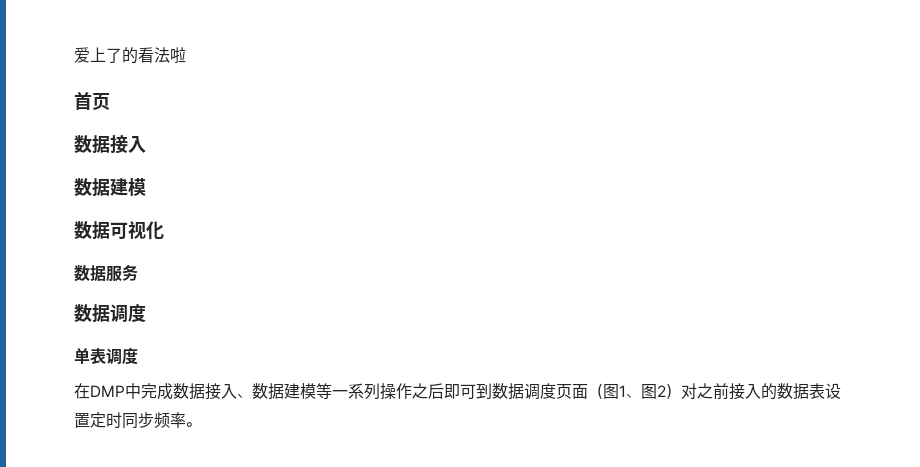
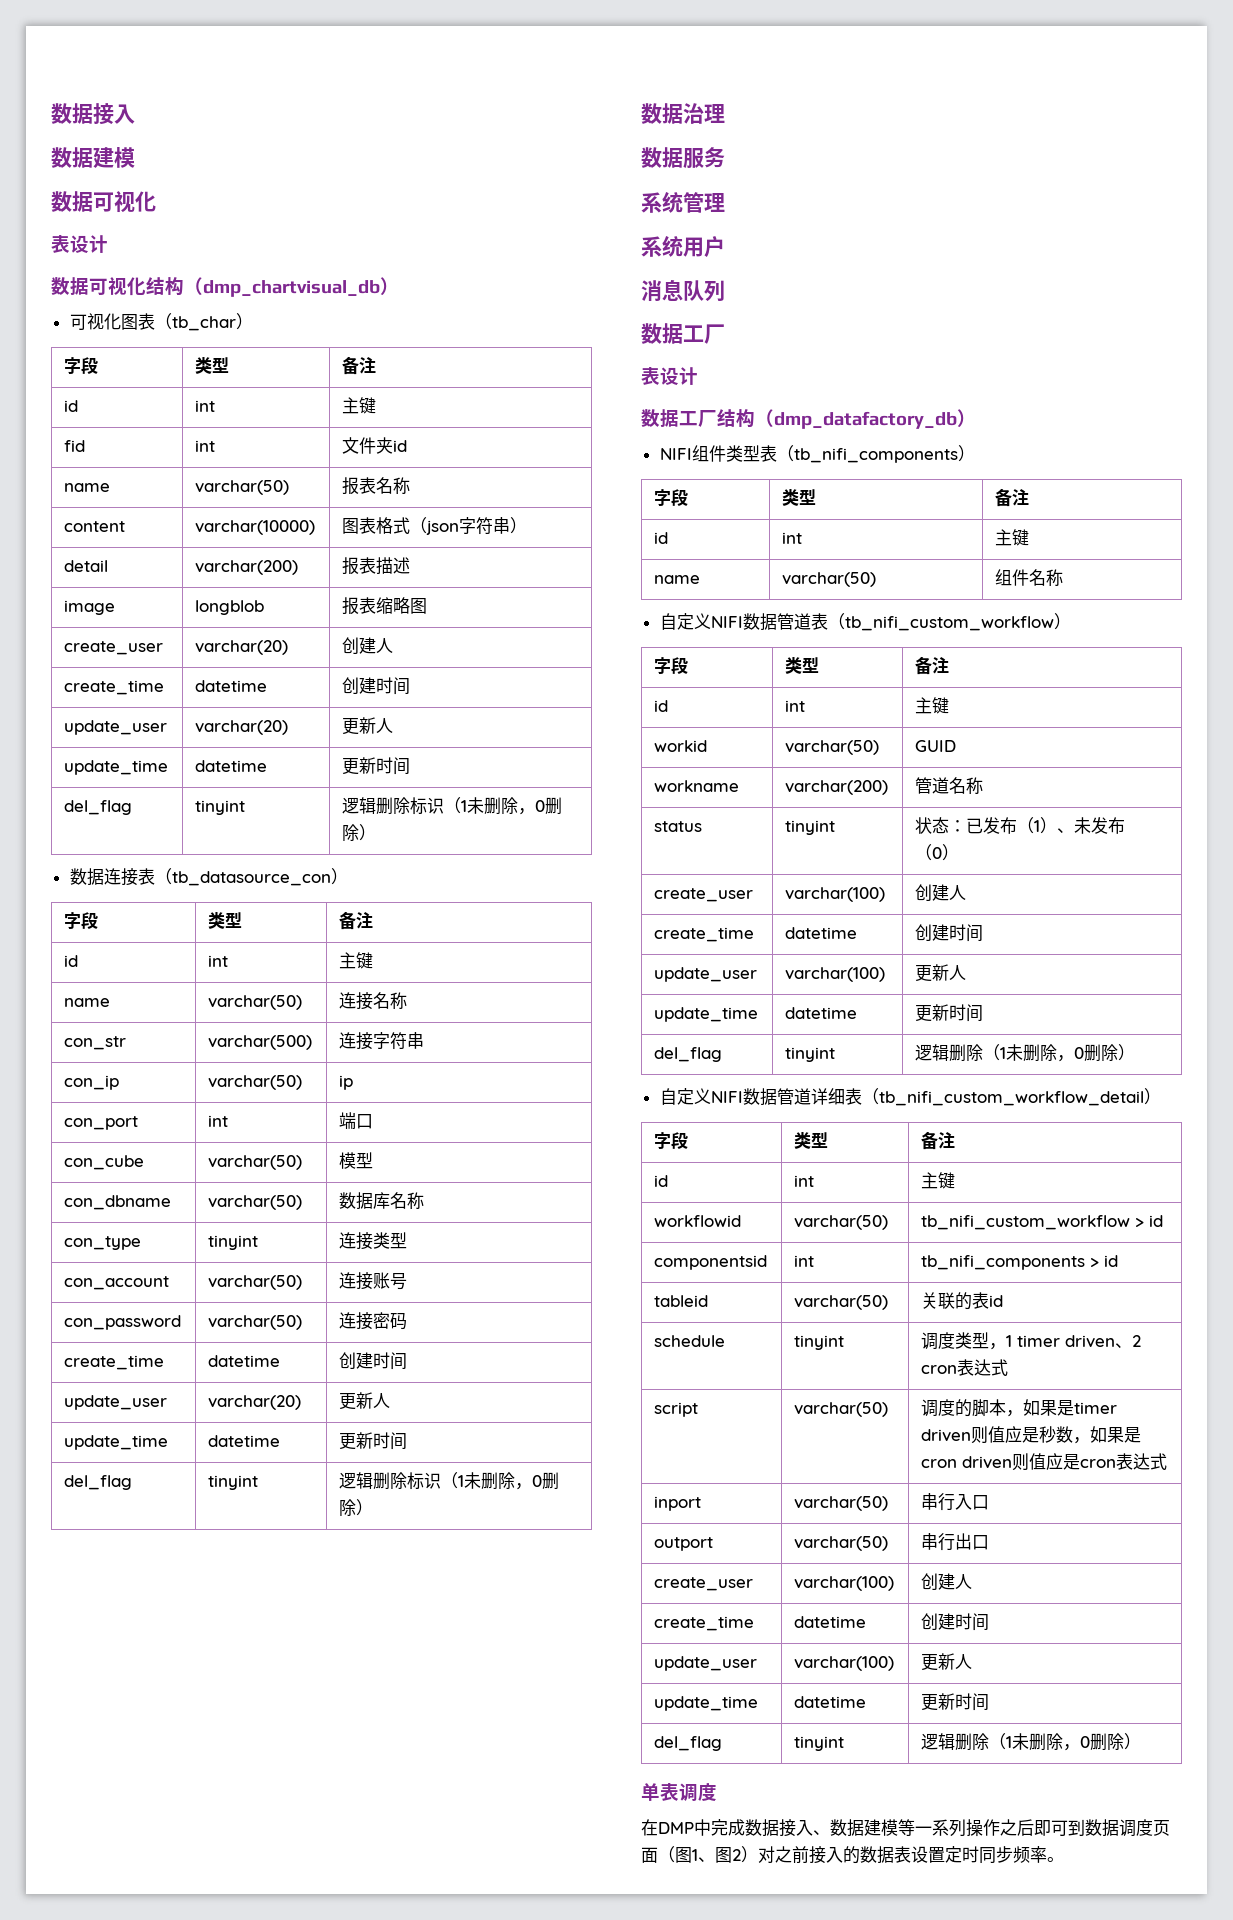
[74,47,186,64] [74,92,110,110] 爱上了的看法啦 // 首页 // -> (51, 113) none
[74,264,138,282] [74,304,146,322] 数据服务 // 数据调度 -> [51,235,108,253] [51,277,399,297] [69,313,253,331] [64,357,99,374] [195,357,230,374] [342,356,377,375] [64,400,79,412] [195,400,216,412] [342,397,377,414] [64,440,86,452] [195,440,216,452] [342,437,408,454] [64,483,111,492] [195,480,290,495] [342,477,411,495] [64,521,126,532] [195,520,316,535] [342,517,528,535] [64,560,109,572] [195,560,299,575] [342,557,411,575] [64,600,116,615] [195,600,265,615] [342,597,428,615] [64,641,164,655] [195,640,289,655] [342,637,394,655] [64,680,165,695] [195,680,268,692] [342,677,411,695] [64,720,168,735] [195,720,289,735] [342,717,394,735] [64,760,169,775] [195,760,268,772] [342,757,411,775] [64,800,133,815] [195,800,246,815] [342,797,563,815] [342,824,377,841] [69,868,348,886] [64,912,99,929] [208,912,243,929] [339,911,374,930] [64,955,79,967] [208,955,229,967] [339,952,374,969] [64,998,111,1007] [208,995,303,1010] [339,992,408,1010] [64,1036,127,1050] [208,1035,313,1050] [339,1032,425,1050] [64,1075,120,1090] [208,1075,303,1090] [339,1075,354,1090] [64,1116,139,1130] [208,1115,229,1127] [339,1112,374,1129] [64,1155,145,1170] [208,1155,303,1170] [339,1152,374,1169] [64,1195,172,1210] [208,1195,303,1210] [339,1192,425,1210] [64,1236,142,1250] [208,1235,259,1250] [339,1232,408,1250] [64,1276,170,1290] [208,1275,303,1290] [339,1272,408,1290] [64,1315,182,1330] [208,1315,303,1330] [339,1312,408,1330] [64,1355,165,1370] [208,1355,281,1367] [339,1352,408,1370] [64,1395,168,1410] [208,1395,302,1410] [339,1392,391,1410] [64,1435,169,1450] [208,1435,281,1447] [339,1432,408,1450] [64,1475,133,1490] [208,1475,259,1490] [339,1472,560,1490] [339,1499,374,1516] [641,103,725,124] [641,147,725,169] [641,191,725,213] [641,235,725,258] [641,279,725,302] [641,323,725,344] [641,367,698,385] [641,409,976,429] [659,445,975,463] [654,489,689,506] [782,489,817,506] [995,488,1030,507] [654,532,669,544] [782,532,803,544] [995,529,1030,546] [654,575,701,584] [782,572,877,587] [995,569,1064,586] [659,613,1071,631] [654,657,689,674] [785,657,820,674] [915,656,950,675] [654,700,669,712] [785,700,806,712] [915,697,950,714] [654,740,708,752] [785,740,880,755] [915,740,957,752] [654,780,740,792] [785,780,889,795] [915,777,984,794] [654,821,703,832] [785,820,836,835] [915,817,1126,834] [915,844,960,861] [654,888,754,902] [785,887,886,902] [915,884,967,902] [654,927,755,942] [785,927,858,939] [915,924,984,942] [654,967,758,982] [785,967,886,982] [915,964,967,982] [654,1007,759,1022] [785,1007,858,1019] [915,1004,984,1022] [654,1047,723,1062] [785,1047,836,1062] [915,1044,1136,1062] [659,1088,1161,1106] [654,1132,689,1149] [794,1132,829,1149] [921,1131,956,1150] [654,1175,669,1187] [794,1175,815,1187] [921,1172,956,1189] [654,1215,742,1227] [794,1215,889,1230] [921,1215,1164,1230] [654,1255,768,1270] [794,1255,815,1267] [921,1255,1119,1270] [654,1295,709,1307] [794,1295,889,1310] [921,1292,1004,1310] [654,1335,726,1347] [794,1335,845,1350] [921,1332,1142,1350] [921,1359,1009,1376] [654,1402,699,1417] [794,1402,889,1417] [921,1399,1118,1417] [921,1426,1142,1444] [921,1453,1168,1471] [654,1496,702,1511] [794,1496,889,1511] [921,1493,990,1511] [654,1537,714,1551] [794,1536,889,1551] [921,1533,990,1551] [654,1577,754,1591] [794,1576,895,1591] [921,1573,973,1591] [654,1616,755,1631] [794,1616,867,1628] [921,1613,990,1631] [654,1656,758,1671] [794,1656,895,1671] [921,1653,973,1671] [654,1696,759,1711] [794,1696,867,1708] [921,1693,990,1711] [654,1736,723,1751] [794,1736,845,1751] [921,1733,1142,1751] 表设计 // 数据可视化结构（dmp_chartvisual_db） // 可视化图表（tb_char） // 字段 | 类型 | 备注 // id | int | 主键 // fid | int | 文件夹id // name | varchar(50) | 报表名称 // content | varchar(10000) | 图表格式（json字符串） // detail | varchar(200) | 报表描述 // image | longblob | 报表缩略图 // create_user | varchar(20) | 创建人 // create_time | datetime | 创建时间 // update_user | varchar(20) | 更新人 // update_time | datetime | 更新时间 // del_flag | tinyint | 逻辑删除标识（1未删除，0删除） // 数据连接表（tb_datasource_con） // 字段 | 类型 | 备注 // id | int | 主键 // name | varchar(50) | 连接名称 // con_str | varchar(500) | 连接字符串 // con_ip | varchar(50) | ip // con_port | int | 端口 // con_cube | varchar(50) | 模型 // con_dbname | varchar(50) | 数据库名称 // con_type | tinyint | 连接类型 // con_account | varchar(50) | 连接账号 // con_password | varchar(50) | 连接密码 // create_time | datetime | 创建时间 // update_user | varchar(20) | 更新人 // update_time | datetime | 更新时间 // del_flag | tinyint | 逻辑删除标识（1未删除，0删除） // 数据治理 // 数据服务 // 系统管理 // 系统用户 // 消息队列 // 数据工厂 // 表设计 // 数据工厂结构（dmp_datafactory_db） // NIFI组件类型表（tb_nifi_components） // 字段 | 类型 | 备注 // id | int | 主键 // name | varchar(50) | 组件名称 // 自定义NIFI数据管道表（tb_nifi_custom_workflow） // 字段 | 类型 | 备注 // id | int | 主键 // workid | varchar(50) | GUID // workname | varchar(200) | 管道名称 // status | tinyint | 状态：已发布（1）、未发布（0） // create_user | varchar(100) | 创建人 // create_time | datetime | 创建时间 // update_user | varchar(100) | 更新人 // update_time | datetime | 更新时间 // del_flag | tinyint | 逻辑删除（1未删除，0删除） // 自定义NIFI数据管道详细表（tb_nifi_custom_workflow_detail） // 字段 | 类型 | 备注 // id | int | 主键 // workflowid | varchar(50) | tb_nifi_custom_workflow > id // componentsid | int | tb_nifi_components > id // tableid | varchar(50) | 关联的表id // schedule | tinyint | 调度类型，1 timer driven、2 cron表达式 // script | varchar(50) | 调度的脚本，如果是timer driven则值应是秒数，如果是cron driven则值应是cron表达式 // inport | varchar(50) | 串行入口 // outport | varchar(50) | 串行出口 // create_user | varchar(100) | 创建人 // create_time | datetime | 创建时间 // update_user | varchar(100) | 更新人 // update_time | datetime | 更新时间 // del_flag | tinyint | 逻辑删除（1未删除，0删除）

